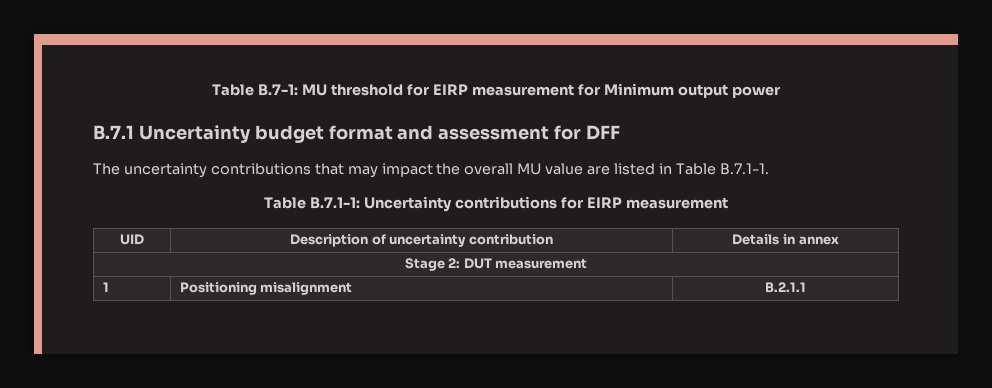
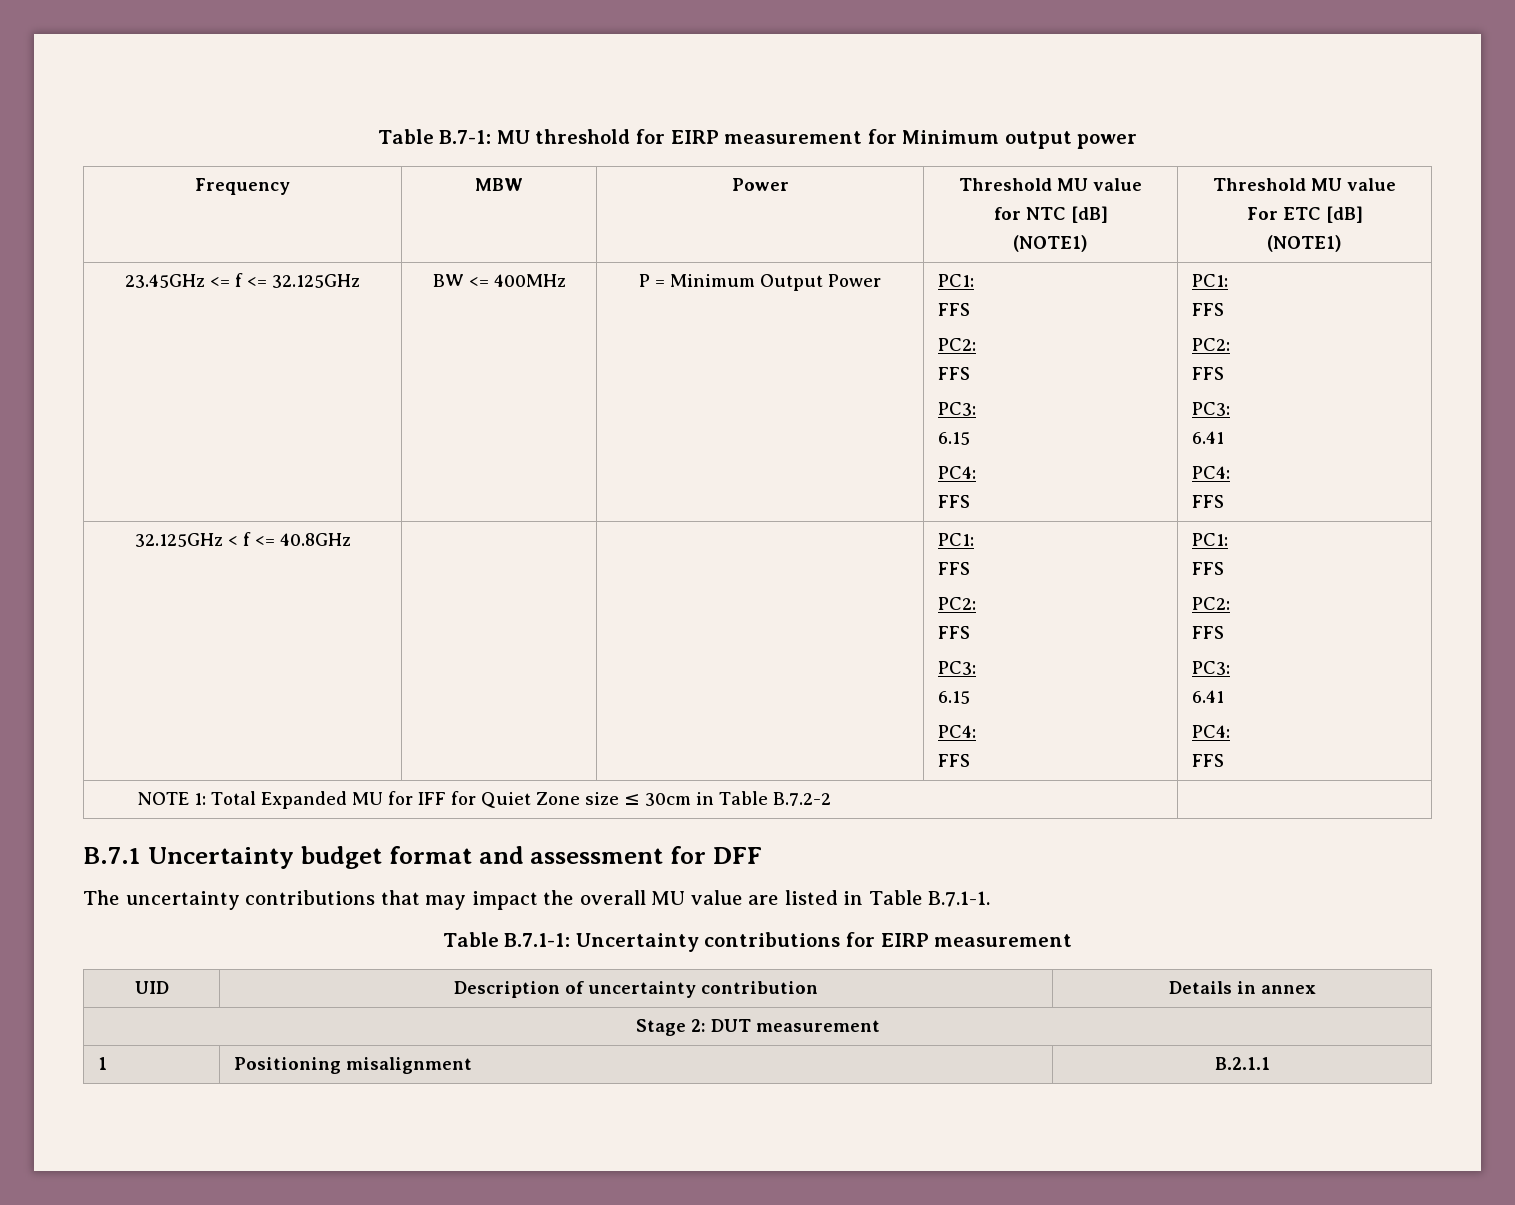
(780, 92) none -> [195,178,290,195] [475,178,523,191] [731,178,789,191] [959,178,1142,191] [993,206,1108,223] [1013,235,1088,252] [1213,178,1397,191] [1246,206,1363,223] [1267,235,1343,252] [125,273,360,288] [432,274,566,287] [639,274,881,291] [938,274,975,287] [938,303,971,316] [938,338,977,351] [938,367,971,380] [938,402,977,416] [938,432,971,445] [938,466,977,479] [938,495,971,508] [1192,274,1229,287] [1192,303,1225,316] [1192,338,1231,351] [1192,367,1225,380] [1192,402,1231,416] [1192,431,1225,444] [1192,466,1231,479] [1192,495,1225,508] [134,532,351,547] [938,533,975,546] [938,562,971,575] [938,597,977,610] [938,626,971,639] [938,661,977,675] [938,691,971,704] [938,725,977,738] [938,754,971,767] [1192,533,1229,546] [1192,562,1225,575] [1192,597,1231,610] [1192,626,1225,639] [1192,661,1231,675] [1192,690,1225,703] [1192,725,1231,738] [1192,754,1225,767] [136,791,831,809] // Frequency | MBW | Power | Threshold MU value // for NTC [dB] // (NOTE1) | Threshold MU value // For ETC [dB] // (NOTE1) // 23.45GHz <= f <= 32.125GHz | BW <= 400MHz | P = Minimum Output Power | PC1: // FFS // PC2: // FFS // PC3: // 6.15 // PC4: // FFS | PC1: // FFS // PC2: // FFS // PC3: // 6.41 // PC4: // FFS // 32.125GHz < f <= 40.8GHz | | | PC1: // FFS // PC2: // FFS // PC3: // 6.15 // PC4: // FFS | PC1: // FFS // PC2: // FFS // PC3: // 6.41 // PC4: // FFS // NOTE 1: Total Expanded MU for IFF for Quiet Zone size ≤ 30cm in Table B.7.2-2 |

